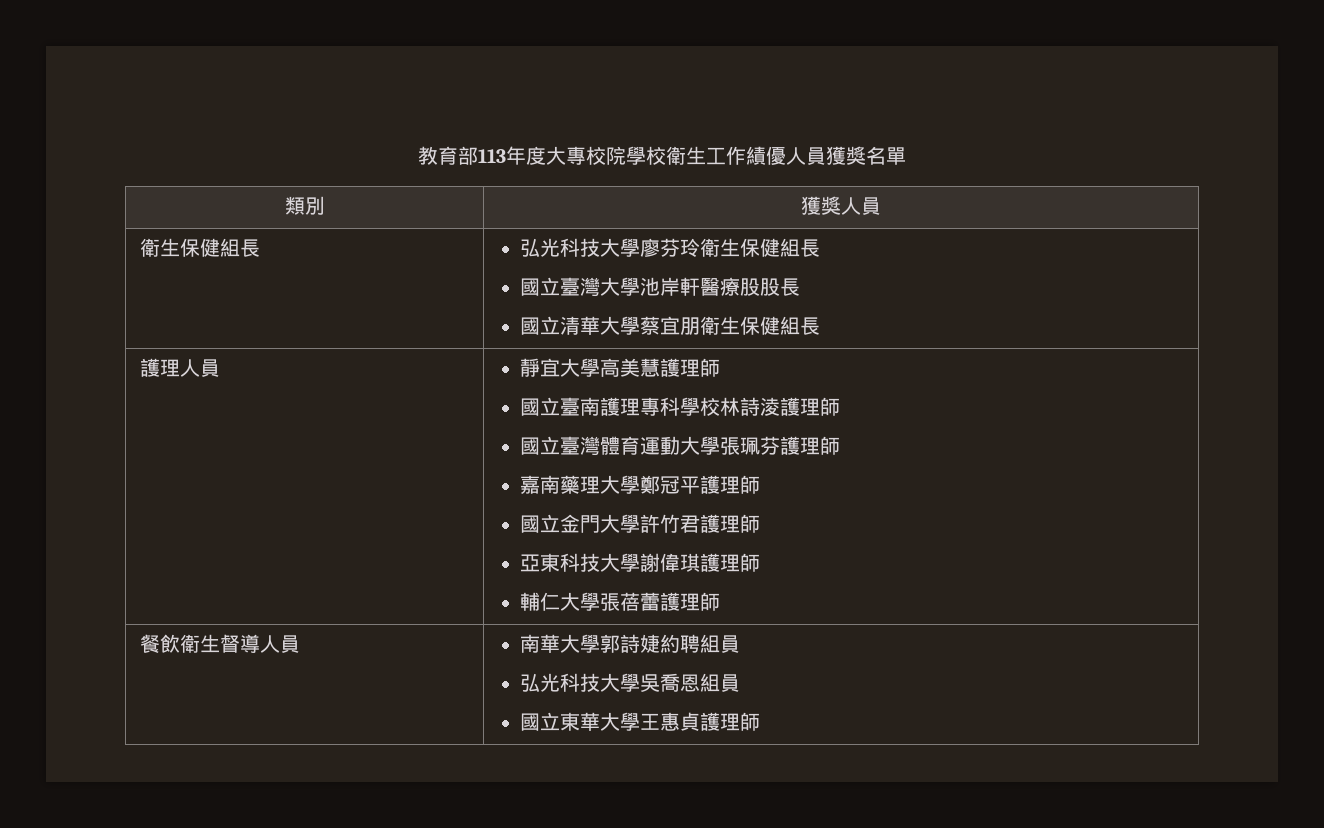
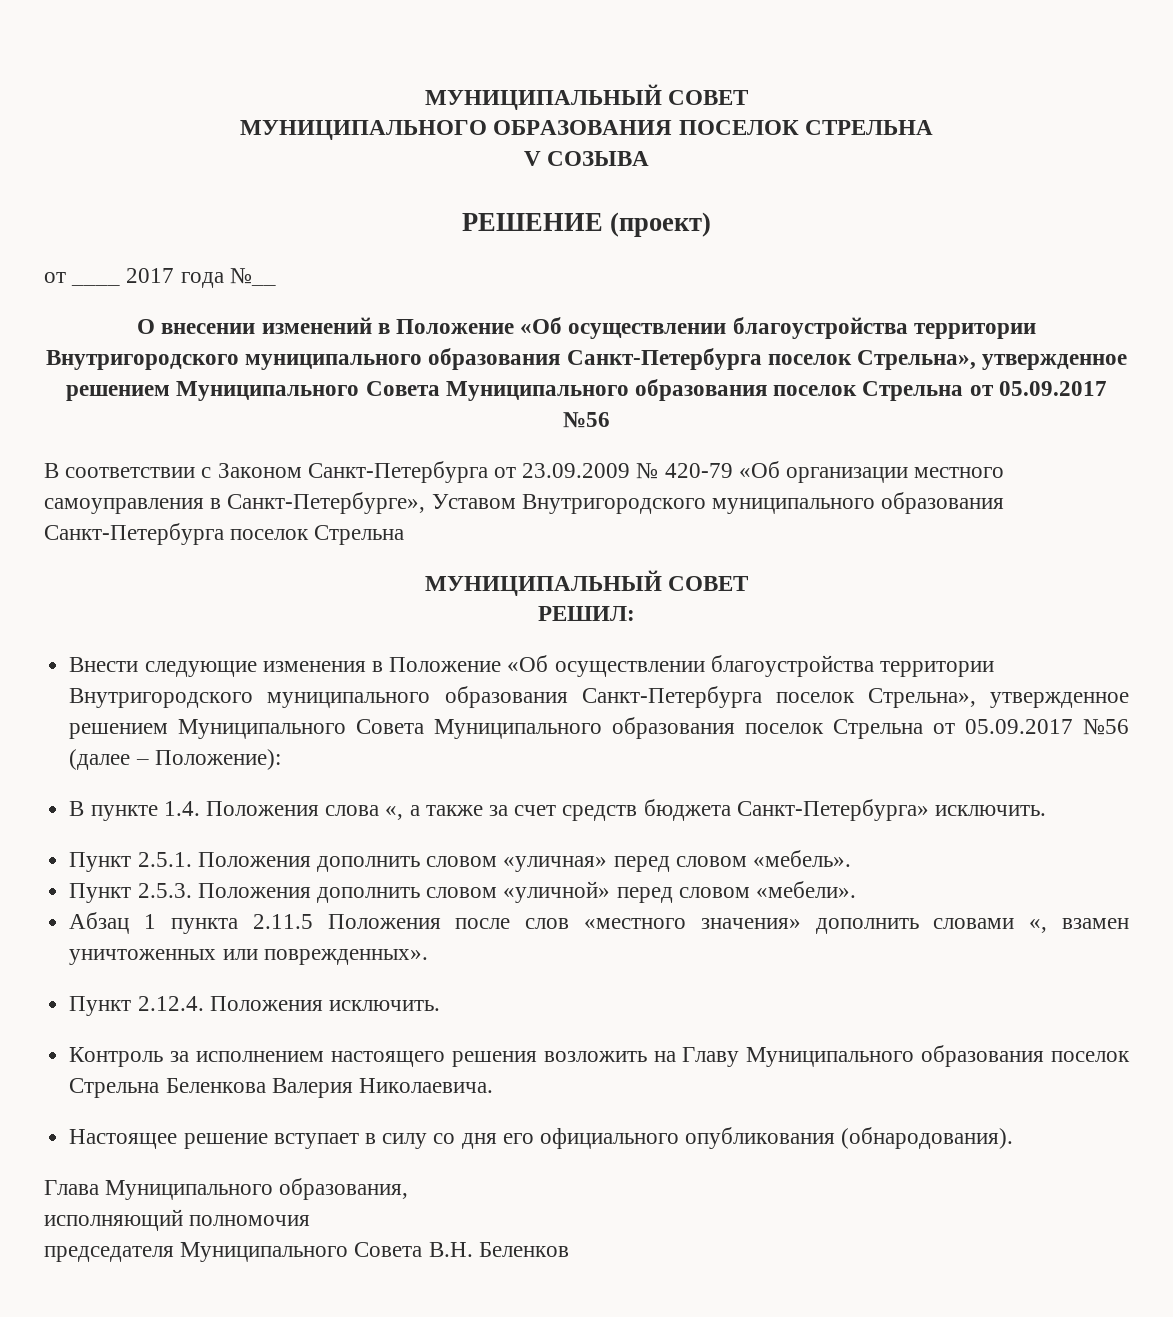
[418,146,906,165] [284,196,325,215] [801,196,881,215] [140,238,261,257] [520,238,821,257] [520,277,801,297] [520,316,821,335] [140,358,221,377] [520,358,721,377] [520,397,841,416] [520,436,841,456] [520,475,761,494] [520,514,761,533] [520,553,761,572] [520,592,721,611] [140,634,301,653] [520,634,741,653] [520,673,741,692] [520,712,761,731] 教育部113年度大專校院學校衛生工作績優人員獲獎名單 // 類別 | 獲獎人員 // 衛生保健組長 | 弘光科技大學廖芬玲衛生保健組長 // 國立臺灣大學池岸軒醫療股股長 // 國立清華大學蔡宜朋衛生保健組長 // 護理人員 | 靜宜大學高美慧護理師 // 國立臺南護理專科學校林詩淩護理師 // 國立臺灣體育運動大學張珮芬護理師 // 嘉南藥理大學鄭冠平護理師 // 國立金門大學許竹君護理師 // 亞東科技大學謝偉琪護理師 // 輔仁大學張蓓蕾護理師 // 餐飲衛生督導人員 | 南華大學郭詩婕約聘組員 // 弘光科技大學吳喬恩組員 // 國立東華大學王惠貞護理師 -> [424,84,749,110] [240,120,933,140] [523,151,650,166] [461,212,712,237] [44,272,66,283] [71,283,121,286] [126,268,276,288] [137,317,1036,339] [45,348,1128,370] [66,379,1107,401] [563,412,610,428] [44,461,1005,483] [44,492,1005,514] [44,523,405,545] [424,570,749,596] [538,606,635,621] [69,655,994,677] [69,686,1129,708] [69,717,1129,739] [69,749,281,770] [69,799,1047,821] [69,850,851,872] [69,881,856,903] [69,912,1129,934] [69,949,428,965] [69,996,440,1016] [69,1045,1130,1067] [69,1078,493,1098] [69,1127,1014,1149] [44,1178,409,1200] [44,1209,311,1231] [44,1242,569,1262] МУНИЦИПАЛЬНЫЙ СОВЕТ // МУНИЦИПАЛЬНОГО ОБРАЗОВАНИЯ ПОСЕЛОК СТРЕЛЬНА // V СОЗЫВА // РЕШЕНИЕ (проект) // от ____ 2017 года №__ // О внесении изменений в Положение «Об осуществлении благоустройства территории Внутригородского муниципального образования Санкт-Петербурга поселок Стрельна», утвержденное решением Муниципального Совета Муниципального образования поселок Стрельна от 05.09.2017 №56 // В соответствии с Законом Санкт-Петербурга от 23.09.2009 № 420-79 «Об организации местного самоуправления в Санкт-Петербурге», Уставом Внутригородского муниципального образования Санкт-Петербурга поселок Стрельна // МУНИЦИПАЛЬНЫЙ СОВЕТ // РЕШИЛ: // Внести следующие изменения в Положение «Об осуществлении благоустройства территории Внутригородского муниципального образования Санкт-Петербурга поселок Стрельна», утвержденное решением Муниципального Совета Муниципального образования поселок Стрельна от 05.09.2017 №56 (далее – Положение): // В пункте 1.4. Положения слова «, а также за счет средств бюджета Санкт-Петербурга» исключить. // Пункт 2.5.1. Положения дополнить словом «уличная» перед словом «мебель». // Пункт 2.5.3. Положения дополнить словом «уличной» перед словом «мебели». // Абзац 1 пункта 2.11.5 Положения после слов «местного значения» дополнить словами «, взамен уничтоженных или поврежденных». // Пункт 2.12.4. Положения исключить. // Контроль за исполнением настоящего решения возложить на Главу Муниципального образования поселок Стрельна Беленкова Валерия Николаевича. // Настоящее решение вступает в силу со дня его официального опубликования (обнародования). // Глава Муниципального образования, // исполняющий полномочия // председателя Муниципального Совета В.Н. Беленков

